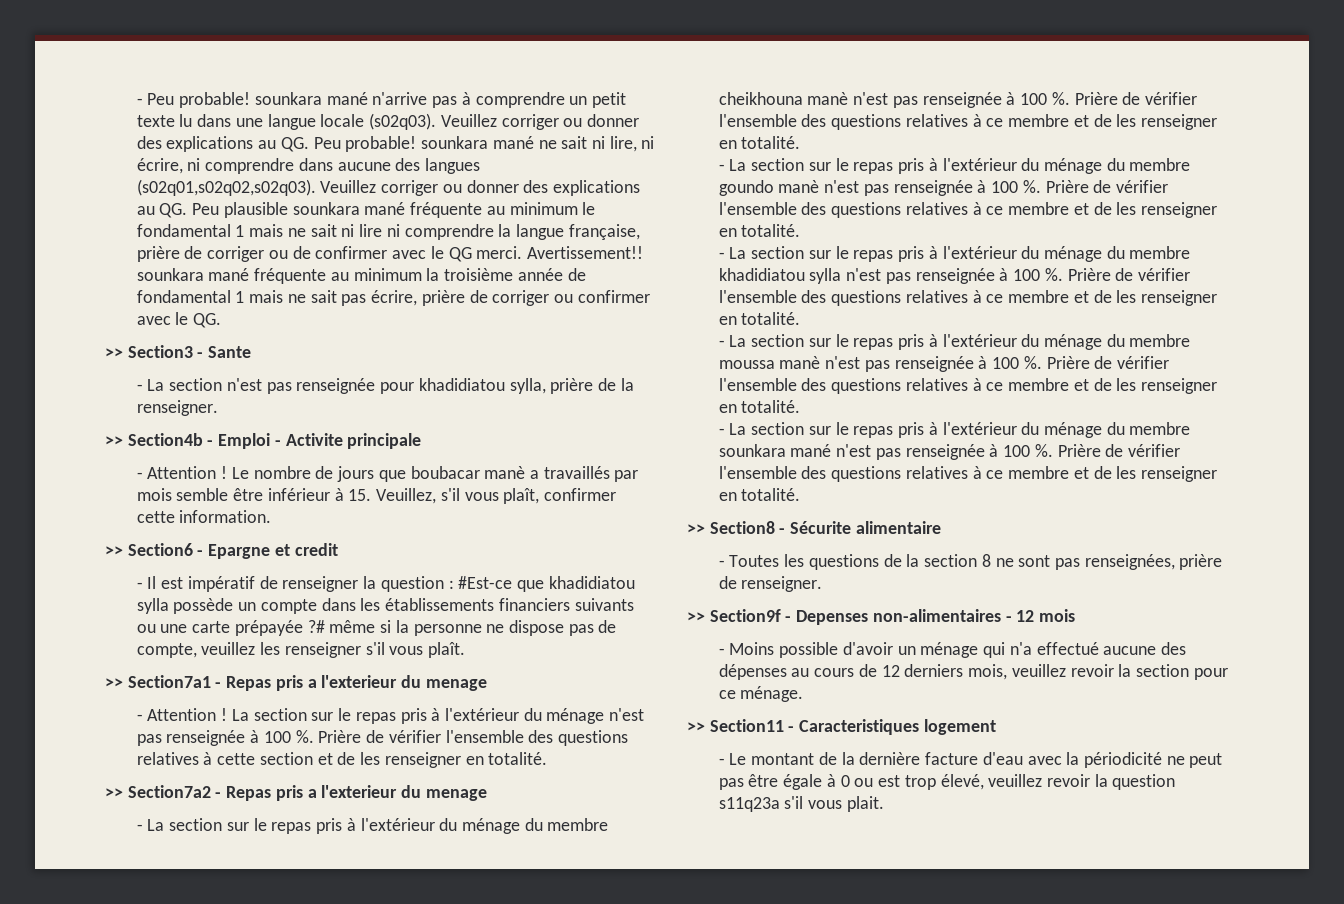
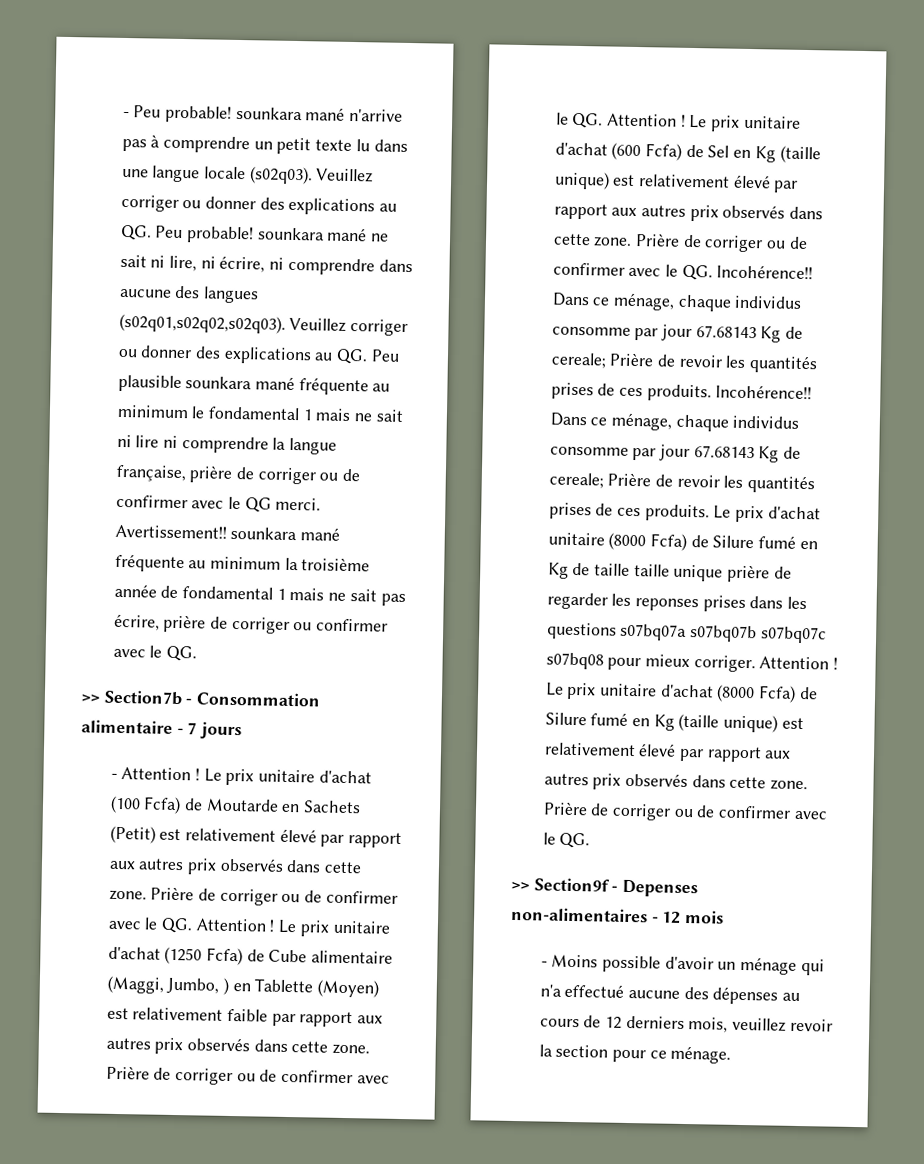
[127,345,252,358] [136,378,634,394] [136,400,218,416] [105,433,422,449] [136,466,639,482] [136,488,616,504] [136,510,272,523] [105,543,338,559] [136,576,635,592] [136,598,634,614] [136,620,617,636] [136,642,466,658] [105,675,487,691] [136,708,645,724] [136,730,628,746] [136,752,548,768] [105,785,487,801] [136,818,609,834] [718,92,1197,108] [718,114,1217,130] [718,136,801,149] [718,158,1191,174] [718,180,1168,196] [718,202,1217,218] [718,224,801,237] [718,246,1191,262] [718,268,1190,284] [718,290,1217,306] [718,312,801,325] [718,334,1191,350] [718,356,1169,372] [718,378,1217,394] [718,400,801,413] [718,422,1191,438] [718,444,1180,460] [718,466,1217,482] [718,488,801,501] [687,521,941,534] [718,554,1223,570] [718,576,823,592] Section3 - Sante // - La section n'est pas renseignée pour khadidiatou sylla, prière de la renseigner. // >> Section4b - Emploi - Activite principale // - Attention ! Le nombre de jours que boubacar manè a travaillés par mois semble être inférieur à 15. Veuillez, s'il vous plaît, confirmer cette information. // >> Section6 - Epargne et credit // - Il est impératif de renseigner la question : #Est-ce que khadidiatou sylla possède un compte dans les établissements financiers suivants ou une carte prépayée ?# même si la personne ne dispose pas de compte, veuillez les renseigner s'il vous plaît. // >> Section7a1 - Repas pris a l'exterieur du menage // - Attention ! La section sur le repas pris à l'extérieur du ménage n'est pas renseignée à 100 %. Prière de vérifier l'ensemble des questions relatives à cette section et de les renseigner en totalité. // >> Section7a2 - Repas pris a l'exterieur du menage // - La section sur le repas pris à l'extérieur du ménage du membre cheikhouna manè n'est pas renseignée à 100 %. Prière de vérifier l'ensemble des questions relatives à ce membre et de les renseigner en totalité. // - La section sur le repas pris à l'extérieur du ménage du membre goundo manè n'est pas renseignée à 100 %. Prière de vérifier l'ensemble des questions relatives à ce membre et de les renseigner en totalité. // - La section sur le repas pris à l'extérieur du ménage du membre khadidiatou sylla n'est pas renseignée à 100 %. Prière de vérifier l'ensemble des questions relatives à ce membre et de les renseigner en totalité. // - La section sur le repas pris à l'extérieur du ménage du membre moussa manè n'est pas renseignée à 100 %. Prière de vérifier l'ensemble des questions relatives à ce membre et de les renseigner en totalité. // - La section sur le repas pris à l'extérieur du ménage du membre sounkara mané n'est pas renseignée à 100 %. Prière de vérifier l'ensemble des questions relatives à ce membre et de les renseigner en totalité. // >> Section8 - Sécurite alimentaire // - Toutes les questions de la section 8 ne sont pas renseignées, prière de renseigner. -> [103,689,322,707] [81,719,243,740] [110,767,372,786] [109,795,362,815] [109,825,403,848] [108,857,363,875] [108,886,398,906] [107,917,390,937] [107,946,394,966] [106,975,380,998] [106,1007,384,1028] [105,1037,371,1055] [105,1065,390,1086] [555,112,801,132] [554,142,821,164] [553,171,799,193] [553,203,824,222] [552,232,808,253] [552,262,814,281] [551,292,803,312] [551,324,804,343] [550,352,819,374] [550,382,813,402] [549,412,800,432] [549,444,802,463] [548,472,816,494] [548,502,821,523] [547,532,818,551] [547,562,792,583] [546,592,808,613] [546,622,827,644] [545,652,839,673] [545,682,818,703] [544,712,804,733] [543,742,792,763] [543,772,809,791] [542,801,828,821] [542,832,591,849] Section7b - Consommation alimentaire - 7 jours // - Attention ! Le prix unitaire d'achat (100 Fcfa) de Moutarde en Sachets (Petit) est relativement élevé par rapport aux autres prix observés dans cette zone. Prière de corriger ou de confirmer avec le QG. Attention ! Le prix unitaire d'achat (1250 Fcfa) de Cube alimentaire (Maggi, Jumbo, ) en Tablette (Moyen) est relativement faible par rapport aux autres prix observés dans cette zone. Prière de corriger ou de confirmer avec le QG. Attention ! Le prix unitaire d'achat (600 Fcfa) de Sel en Kg (taille unique) est relativement élevé par rapport aux autres prix observés dans cette zone. Prière de corriger ou de confirmer avec le QG. Incohérence!! Dans ce ménage, chaque individus consomme par jour 67.68143 Kg de cereale; Prière de revoir les quantités prises de ces produits. Incohérence!! Dans ce ménage, chaque individus consomme par jour 67.68143 Kg de cereale; Prière de revoir les quantités prises de ces produits. Le prix d'achat unitaire (8000 Fcfa) de Silure fumé en Kg de taille taille unique prière de regarder les reponses prises dans les questions s07bq07a s07bq07b s07bq07c s07bq08 pour mieux corriger. Attention ! Le prix unitaire d'achat (8000 Fcfa) de Silure fumé en Kg (taille unique) est relativement élevé par rapport aux autres prix observés dans cette zone. Prière de corriger ou de confirmer avec le QG.
[687,719,996,735] [718,752,1223,768] [718,774,1176,790] [718,796,884,812] // >> Section11 - Caracteristiques logement // - Le montant de la dernière facture d'eau avec la périodicité ne peut pas être égale à 0 ou est trop élevé, veuillez revoir la question s11q23a s'il vous plait. -> (732, 1054) none

